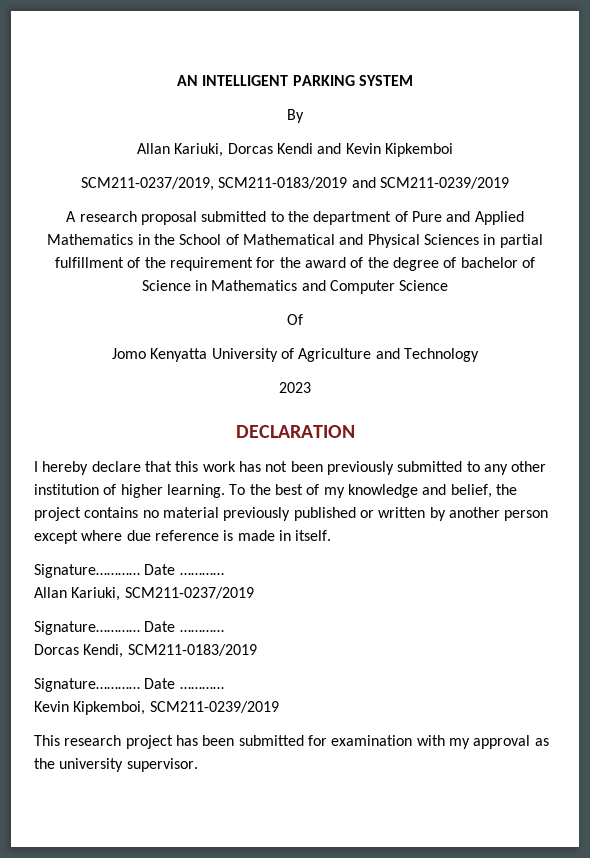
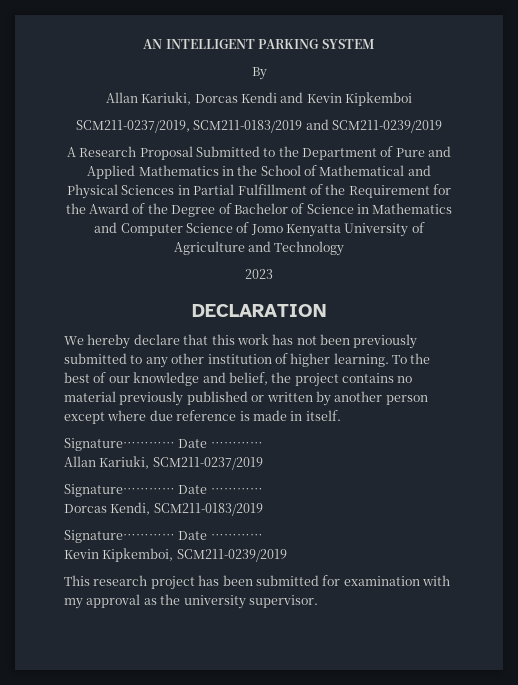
[79,211,267,225] research proposal submitted -> [79,146,260,160] Research Proposal Submitted
[313,211,392,225] department -> [302,148,378,160] Department
[499,234,543,248] [55,257,254,271] partial fulfillment of the requirement -> [193,184,430,198] Partial Fulfillment of the Requirement
[304,257,518,271] award of the degree of bachelor -> [89,203,288,217] Award of the Degree of Bachelor
[287,314,303,325] // Of // -> [236,222,250,233] of
[34,461,38,472] I -> [64,336,84,345] We
[323,487,345,498] my -> [108,376,130,383] our

